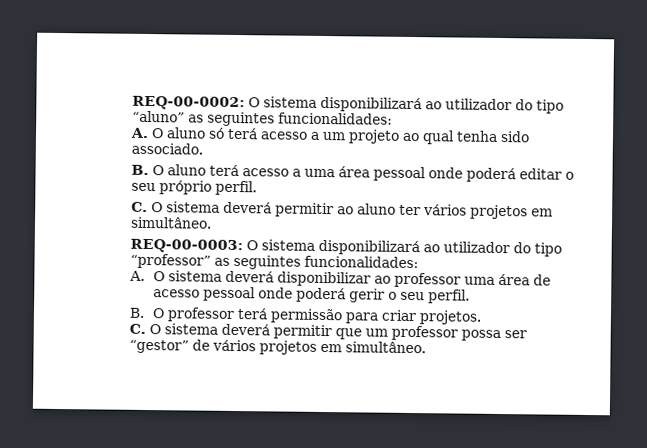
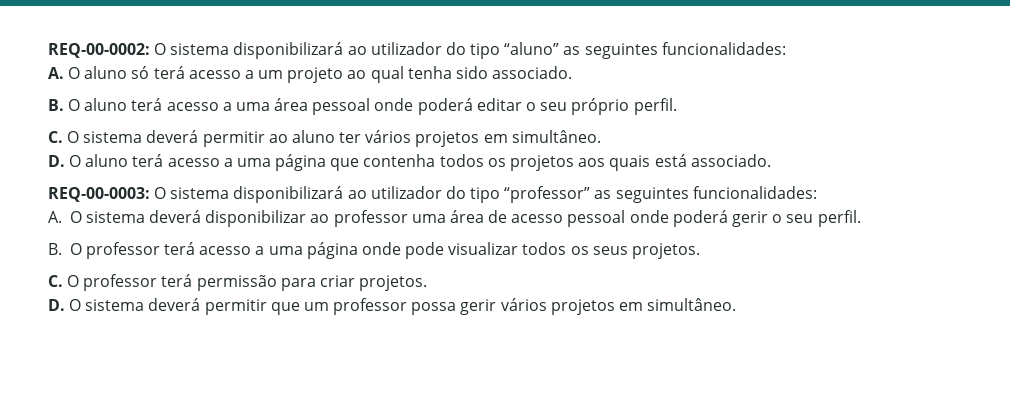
(213, 222) none -> [47,154,771,171] // D. O aluno terá acesso a uma página que contenha todos os projetos aos quais está associado.
(269, 314) none -> [199,242,700,259] [47,274,193,291] acesso a uma página onde pode visualizar todos os seus projetos. // C. O professor terá
[129,323,147,335] C. -> [47,299,65,311] D.
[504,330,528,339] [129,339,211,354] ser “gestor” de -> [460,299,497,315] gerir

